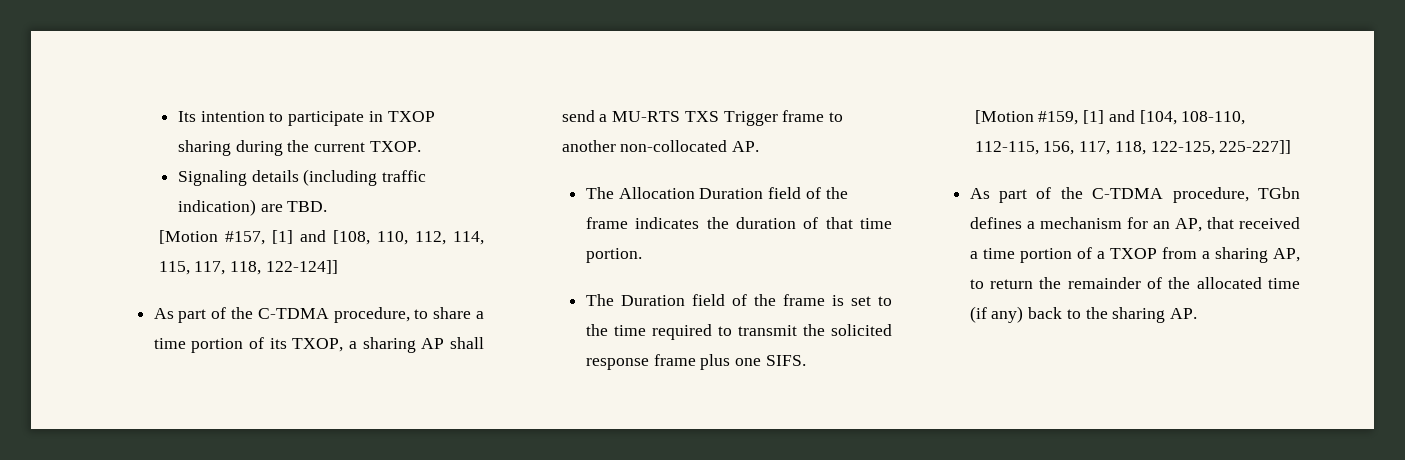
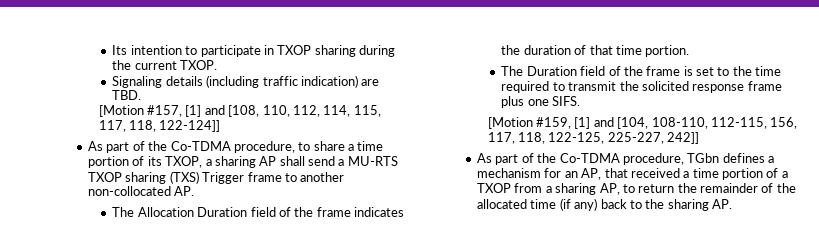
[257,308,329,319] C-TDMA -> [170,141,231,151] Co-TDMA
[684,111,719,122] TXS -> [88,171,199,184] TXOP sharing (TXS)
[1219,140,1292,154] [969,187,1164,203] 225-227]] // As part of the C-TDMA -> [607,132,700,144] [477,153,620,165] 225-227, 242]] // As part of the Co-TDMA

